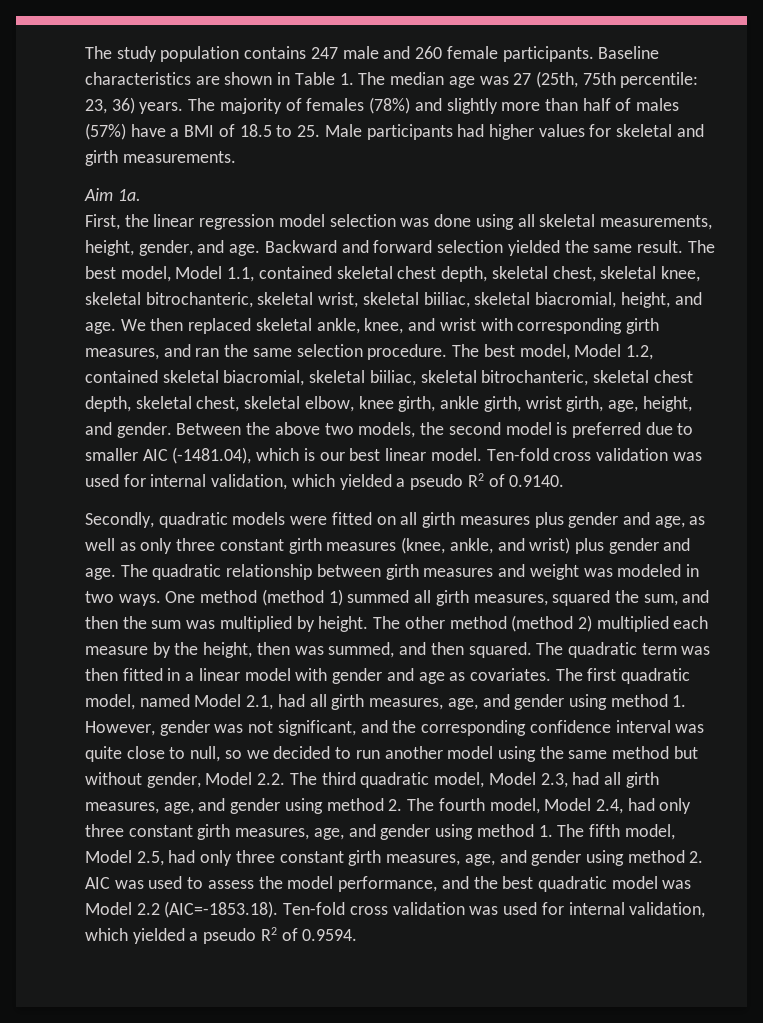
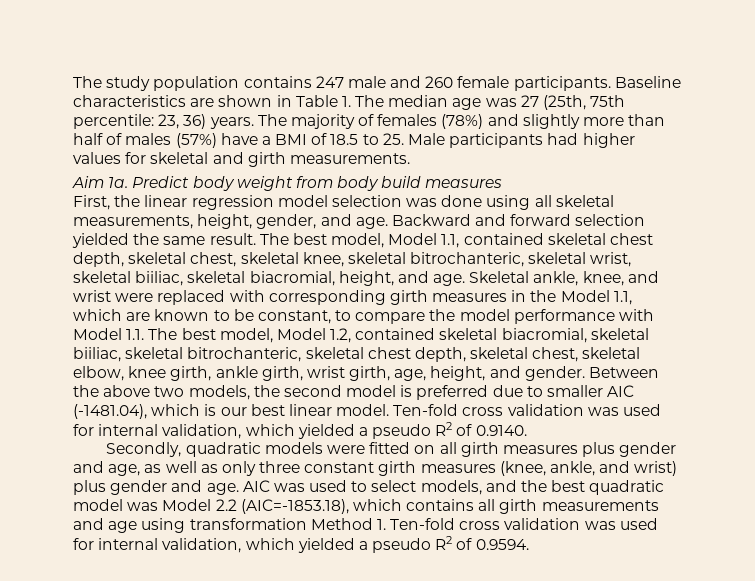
(141, 195) none -> [132,176,503,191] Predict body weight from body build measures
[120,318,312,334] We then replaced skeletal -> [469,271,530,283] Skeletal
(476, 324) none -> [115,290,226,305] were replaced
[85,344,448,360] measures, and ran the same selection procedure. -> [432,290,632,305] [73,309,655,324] [73,328,145,340] measures in the Model 1.1, which are known to be constant, to compare the model performance with Model 1.1.
[120,564,699,580] [85,589,710,606] [85,615,709,632] [85,642,711,658] [85,668,691,684] [85,694,687,710] [85,720,705,736] [85,746,698,762] [85,772,659,788] [85,798,692,814] [85,824,675,840] [85,850,704,866] [85,876,438,892] The quadratic relationship between girth measures and weight was modeled in two ways. One method (method 1) summed all girth measures, squared the sum, and then the sum was multiplied by height. The other method (method 2) multiplied each measure by the height, then was summed, and then squared. The quadratic term was then fitted in a linear model with gender and age as covariates. The first quadratic model, named Model 2.1, had all girth measures, age, and gender using method 1. However, gender was not significant, and the corresponding confidence interval was quite close to null, so we decided to run another model using the same method but without gender, Model 2.2. The third quadratic model, Model 2.3, had all girth measures, age, and gender using method 2. The fourth model, Model 2.4, had only three constant girth measures, age, and gender using method 1. The fifth model, Model 2.5, had only three constant girth measures, age, and gender using method 2. AIC was used to assess the model performance, -> [242,480,482,495] AIC was used to select models,
[164,901,279,918] (AIC=-1853.18). -> [240,499,659,514] [73,518,386,533] (AIC=-1853.18), which contains all girth measurements and age using transformation Method 1.

